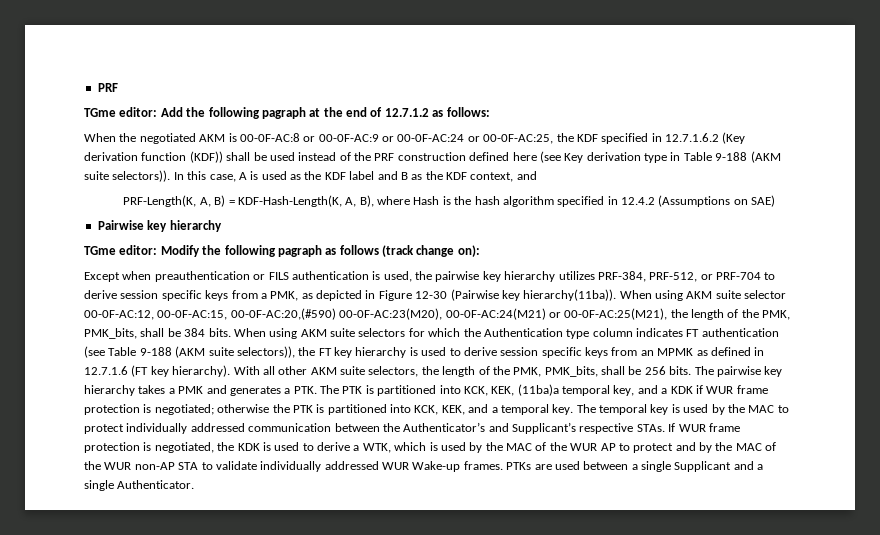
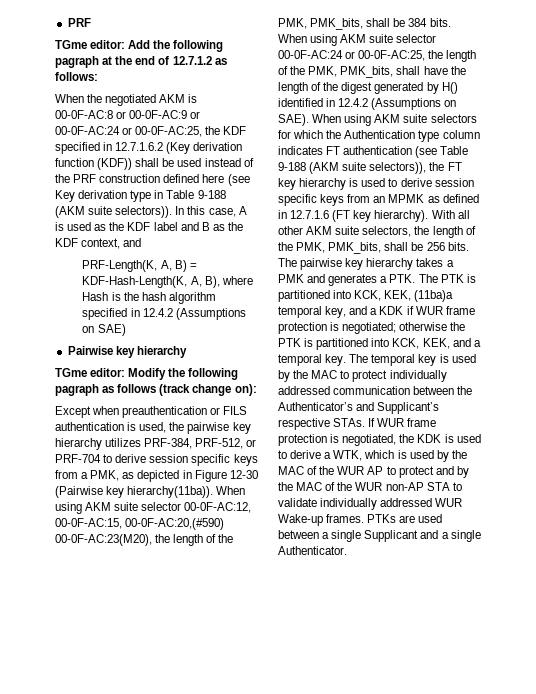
[445,308,668,320] 00-0F-AC:24(M21) or 00-0F-AC:25(M21), -> (152, 540) none
(355, 332) none -> [396,34,437,43] [278,50,477,62] [278,66,466,78] [278,82,458,94] [278,98,457,110] [278,114,428,126] selector 00-0F-AC:24 or 00-0F-AC:25, the length of the PMK, PMK_bits, shall have the length of the digest generated by H() identified in 12.4.2 (Assumptions on SAE). When using AKM suite

